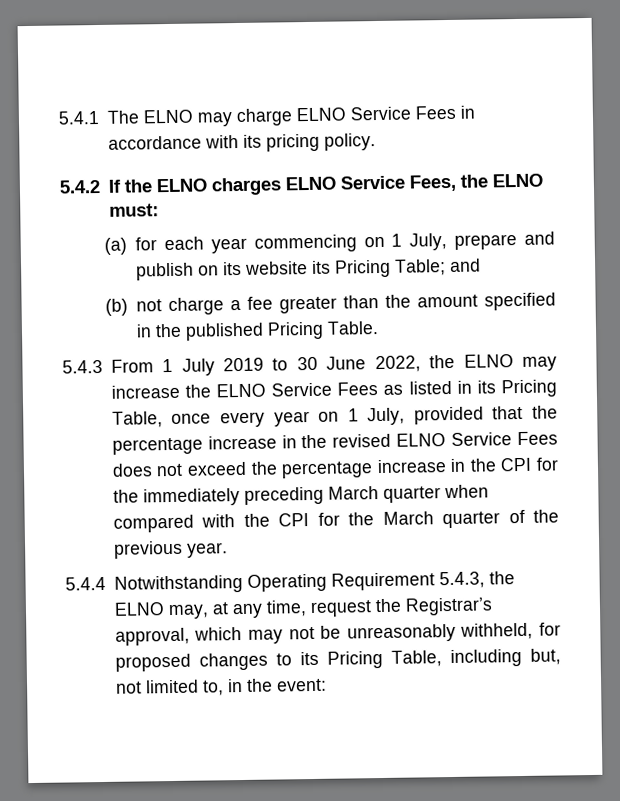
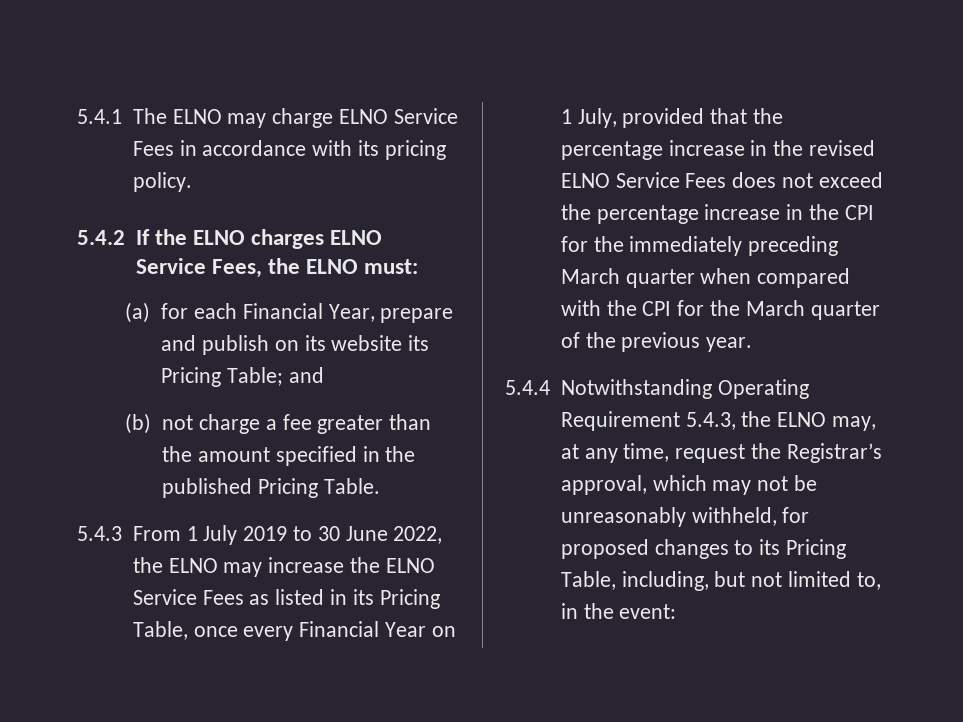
[210,233,448,254] year commencing on 1 July, -> [242,303,375,322] Financial Year,
[273,411,310,427] year -> [299,621,426,637] Financial Year
[449,648,561,668] including but, -> [621,571,746,591] including, but

